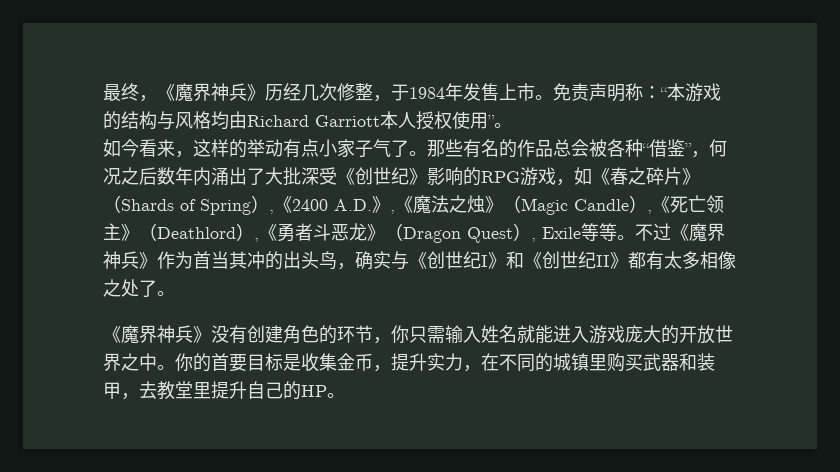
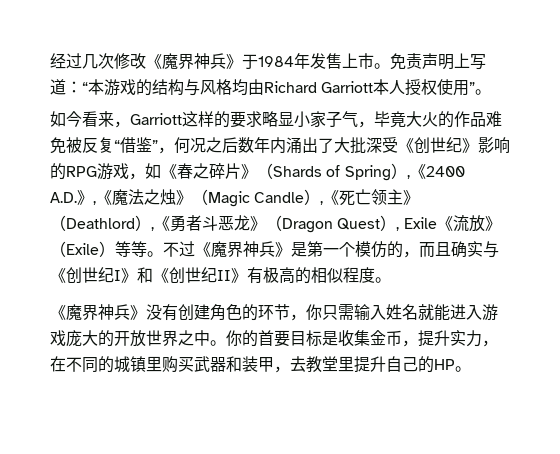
[103,83,391,102] 最终，《魔界神兵》历经几次修整， -> [50,53,242,69] 经过几次修改《魔界神兵》
[625,83,643,101] 称 -> [454,53,486,70] [50,79,66,95] 上写道
[193,139,643,158] 这样的举动有点小家子气了。那些有名的作品总会被各种 -> [130,111,502,128] [50,137,114,154] Garriott这样的要求略显小家子气，毕竟大火的作品难免被反复
(581, 233) none -> [436,215,501,232] [50,241,115,257] 《流放》（Exile）
[157,251,355,270] 作为首当其冲的出头鸟， -> [291,241,451,258] 是第一个模仿的，而且
[628,251,736,270] [103,279,157,297] 都有太多相像之处了 -> [247,267,375,284] 有极高的相似程度

